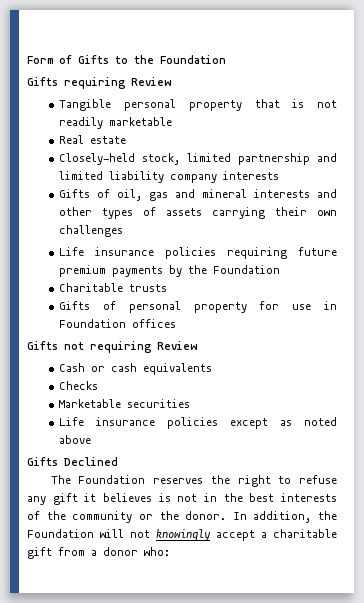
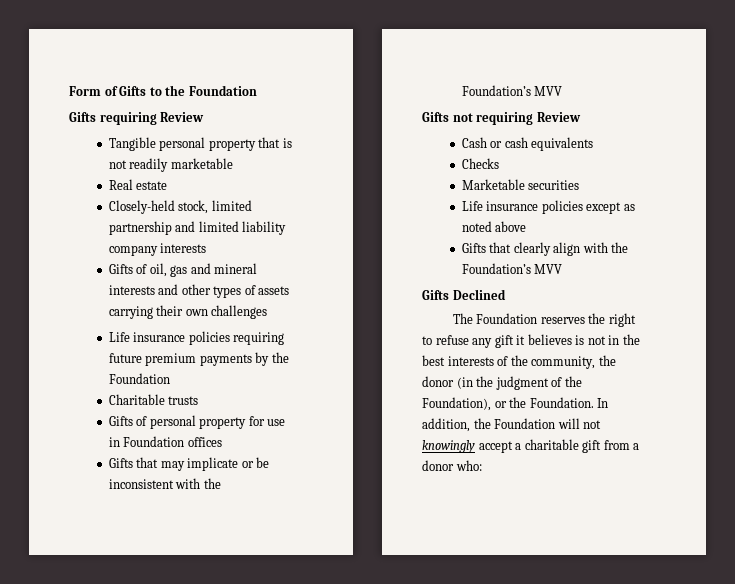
(177, 323) none -> [108,457,270,471] [108,478,221,489] [461,85,563,96] // Gifts that may implicate or be inconsistent with the Foundation’s MVV
(92, 439) none -> [461,242,629,256] [461,263,563,274] // Gifts that clearly align with the Foundation’s MVV
[72,511,133,523] community -> [531,355,616,369] [422,376,582,390] [422,397,491,411] community, the donor (in the judgment of the Foundation),
[185,511,227,520] donor. -> [529,397,594,408] Foundation.

